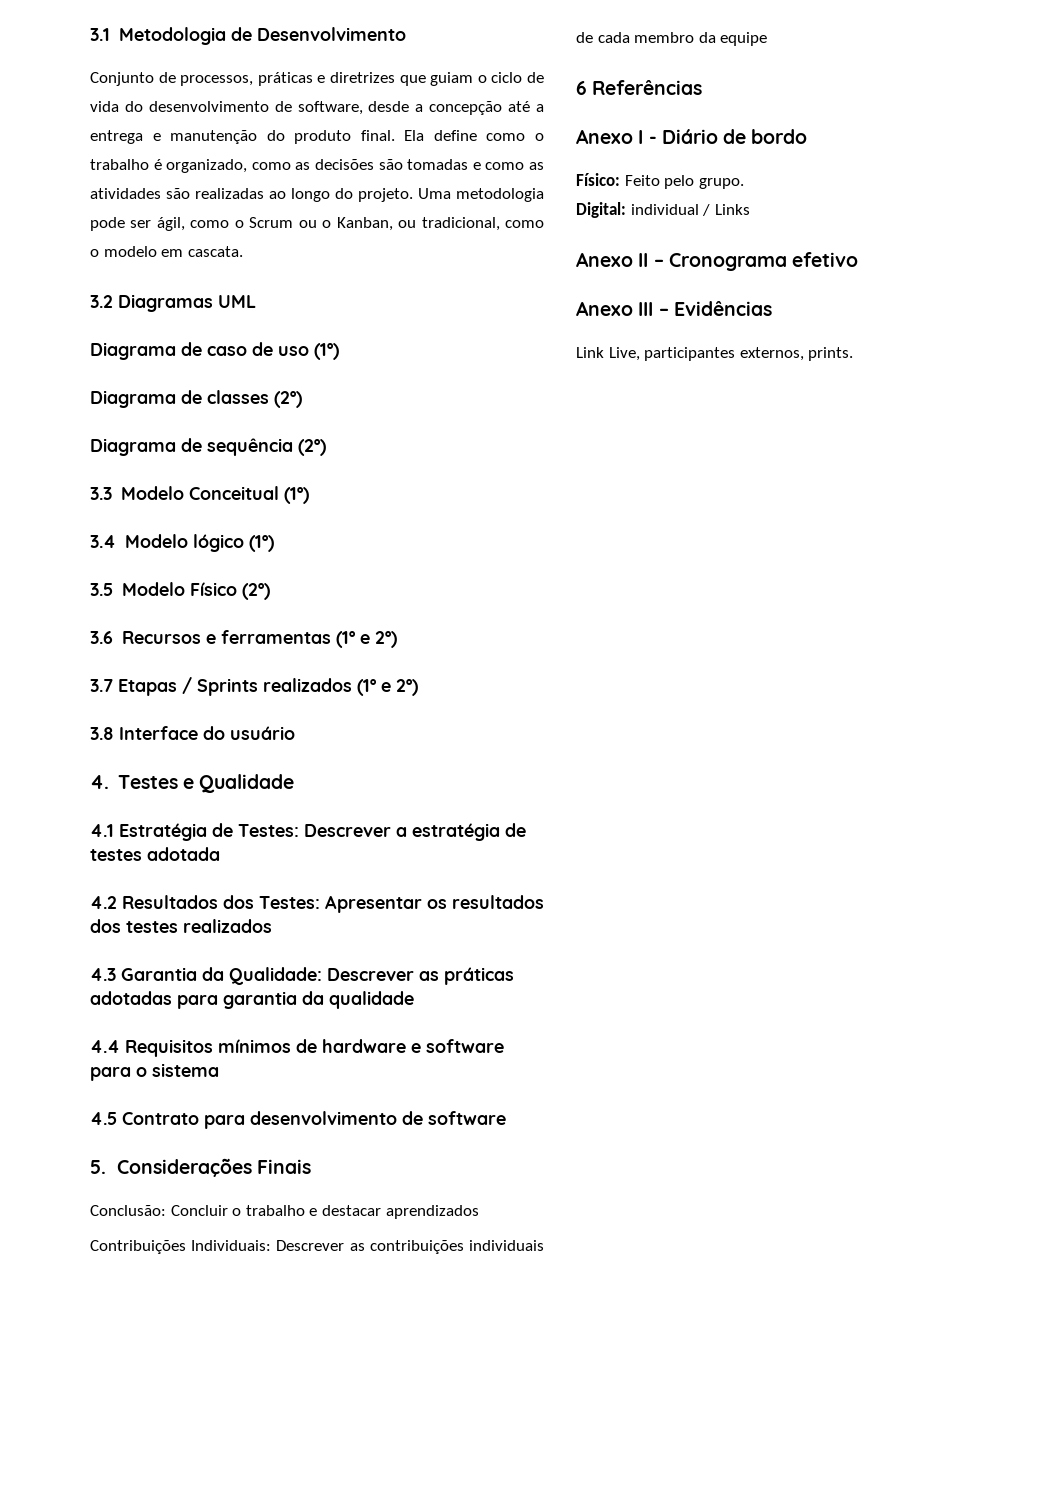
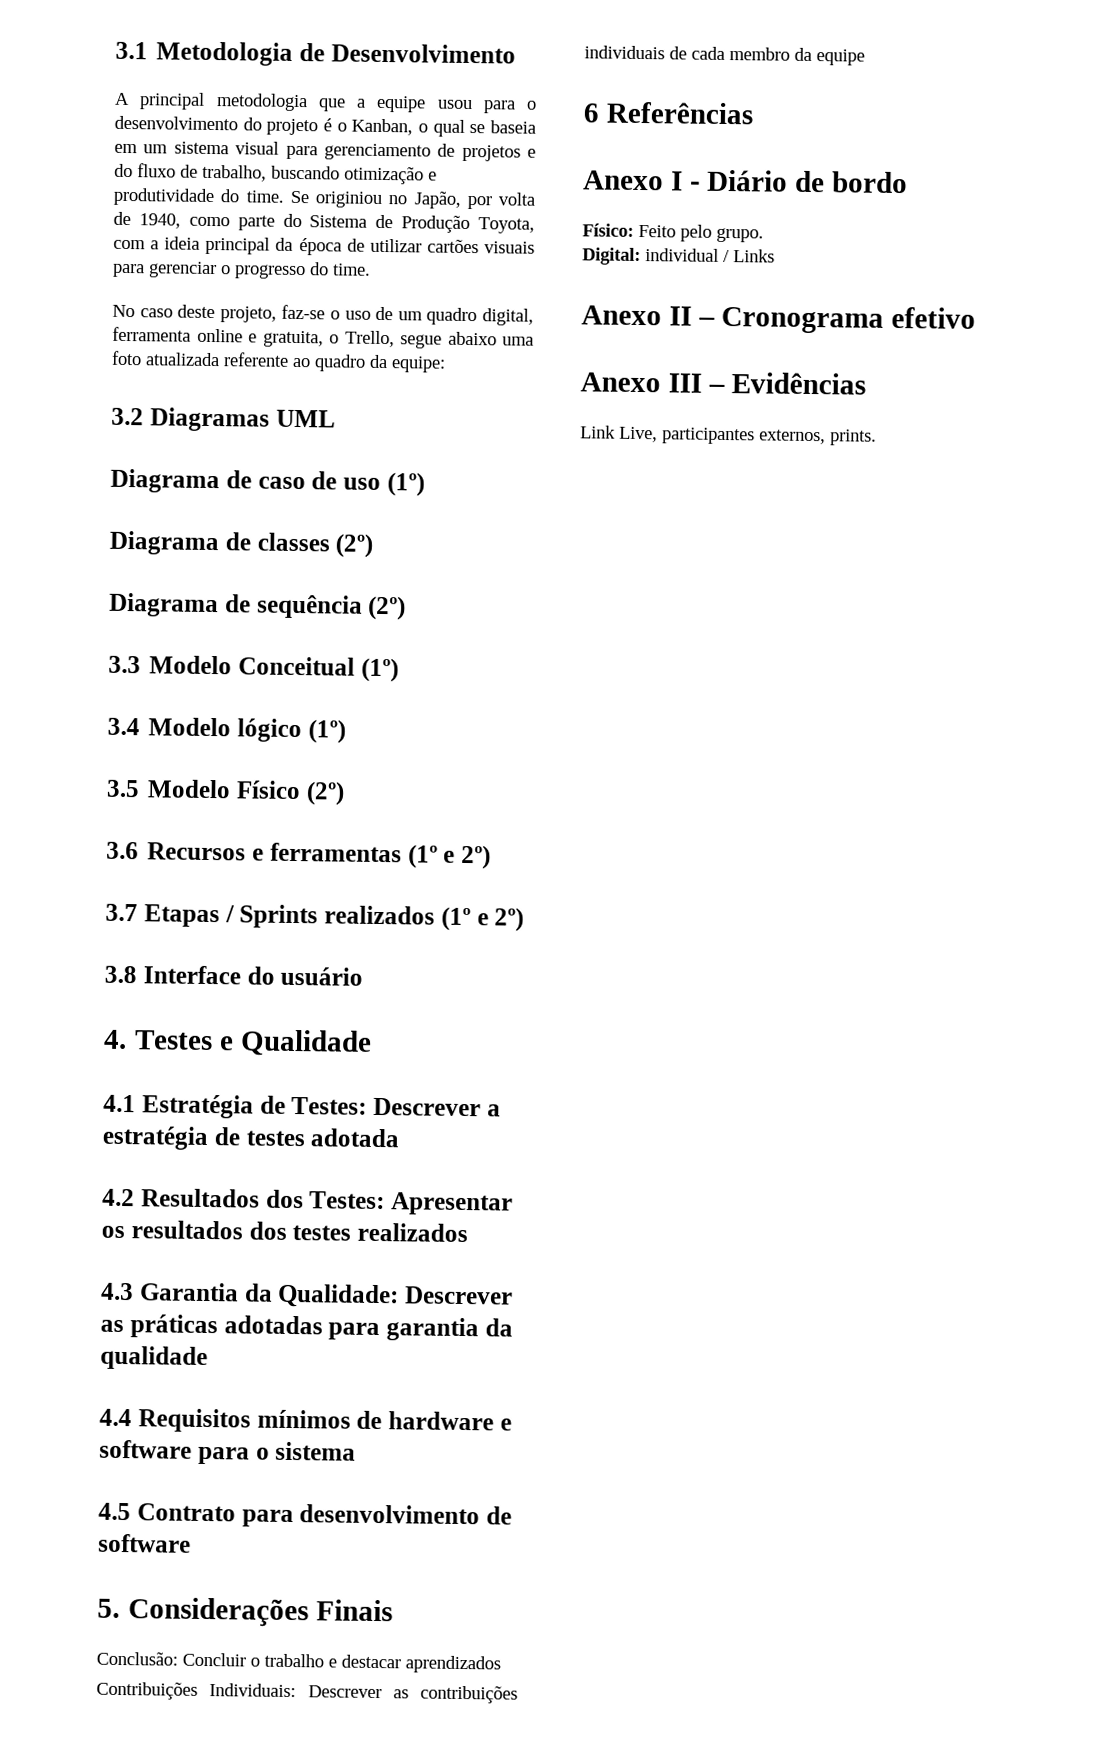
[90,72,545,86] [90,101,545,115] [90,130,544,144] [90,159,545,173] [90,188,544,202] [90,217,544,231] [90,246,243,257] Conjunto de processos, práticas e diretrizes que guiam o ciclo de vida do desenvolvimento de software, desde a concepção até a entrega e manutenção do produto final. Ela define como o trabalho é organizado, como as decisões são tomadas e como as atividades são realizadas ao longo do projeto. Uma metodologia pode ser ágil, como o Scrum ou o Kanban, ou tradicional, como o modelo em cascata. -> [114,92,537,114] [114,115,536,137] [114,141,536,162] [114,163,437,185] [113,187,535,210] [113,211,535,234] [113,236,535,256] [112,261,371,280] [112,304,535,326] [112,326,534,349] [111,350,446,373] A principal metodologia que a equipe usou para o desenvolvimento do projeto é o Kanban, o qual se baseia em um sistema visual para gerenciamento de projetos e do fluxo de trabalho, buscando otimização e produtividade do time. Se originiou no Japão, por volta de 1940, como parte do Sistema de Produção Toyota, com a ideia principal da época de utilizar cartões visuais para gerenciar o progresso do time. // No caso deste projeto, faz-se o uso de um quadro digital, ferramenta online e gratuita, o Trello, segue abaixo uma foto atualizada referente ao quadro da equipe:

